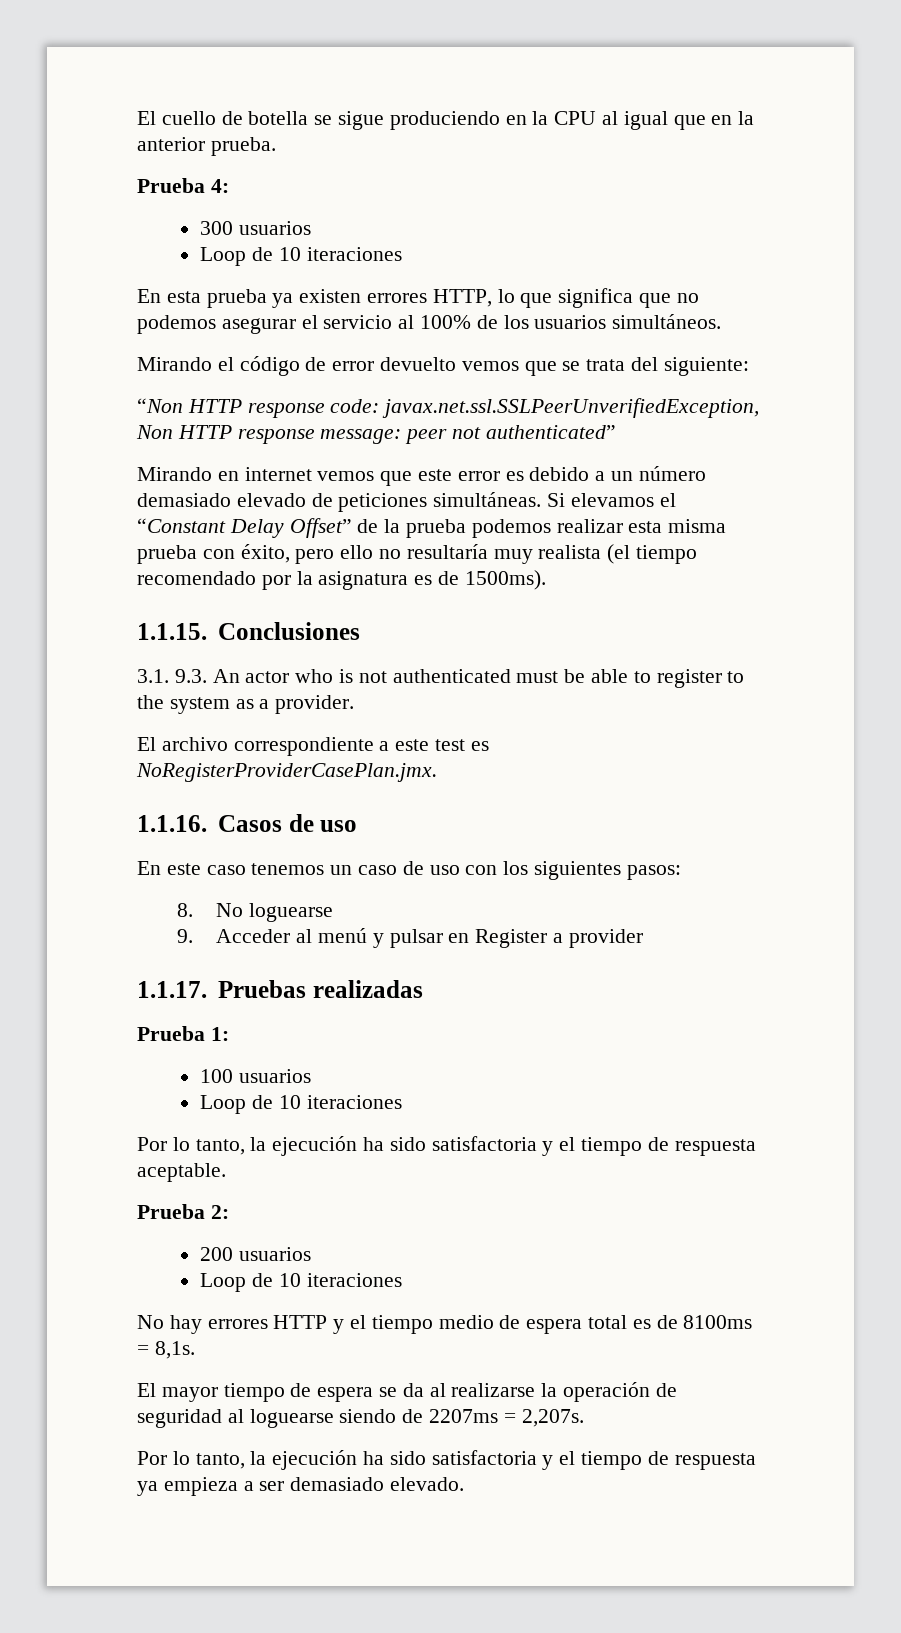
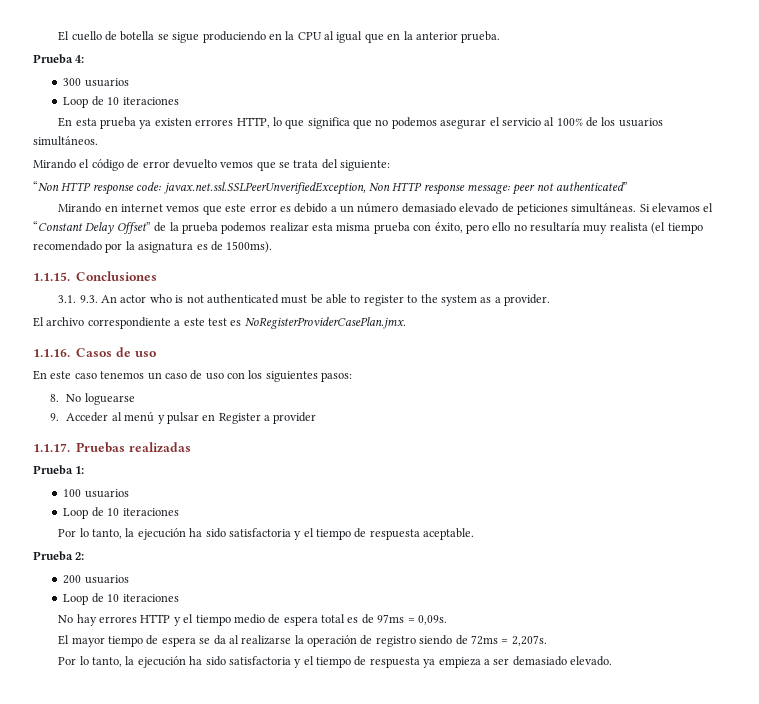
[683,1315,753,1329] [137,1341,195,1359] 8100ms = 8,1s. -> [377,614,447,625] 97ms = 0,09s.
[137,1409,334,1428] seguridad al loguearse -> [375,636,416,647] registro
[429,1409,499,1423] 2207ms -> [470,635,498,645] 72ms

